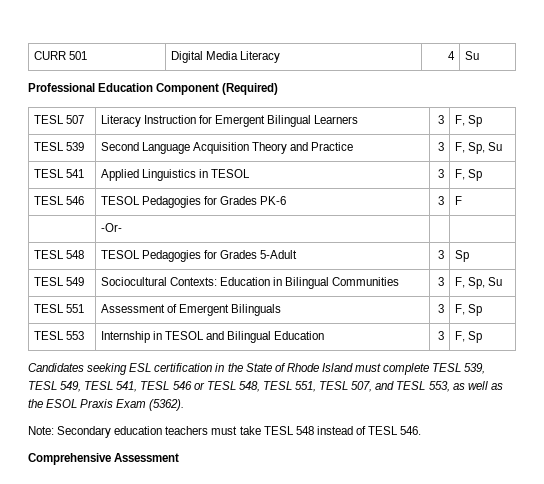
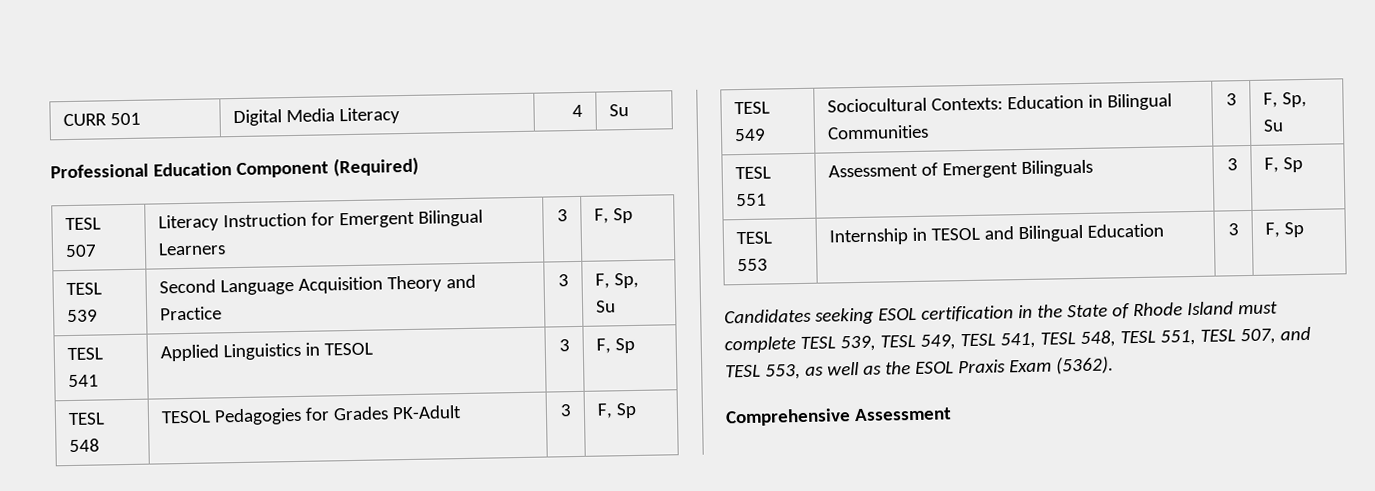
[33,196,84,205] [100,196,287,208] [438,196,445,205] [454,196,462,205] [100,223,122,232] // TESL 546 | TESOL Pedagogies for Grades PK-6 | 3 | F // | -Or- | | -> (635, 345) none
[260,250,298,259] [438,250,445,259] 5-Adult | 3 | -> [391,405,462,420] [560,404,573,417] [596,403,613,419] PK-Adult | 3 | F,
[129,363,152,372] ESL -> [877,307,917,321] ESOL
[172,381,236,390] 546 or TESL -> (1076, 338) none
[28,426,422,438] // Note: Secondary education teachers must take TESL 548 instead of TESL 546. -> (1114, 365) none

